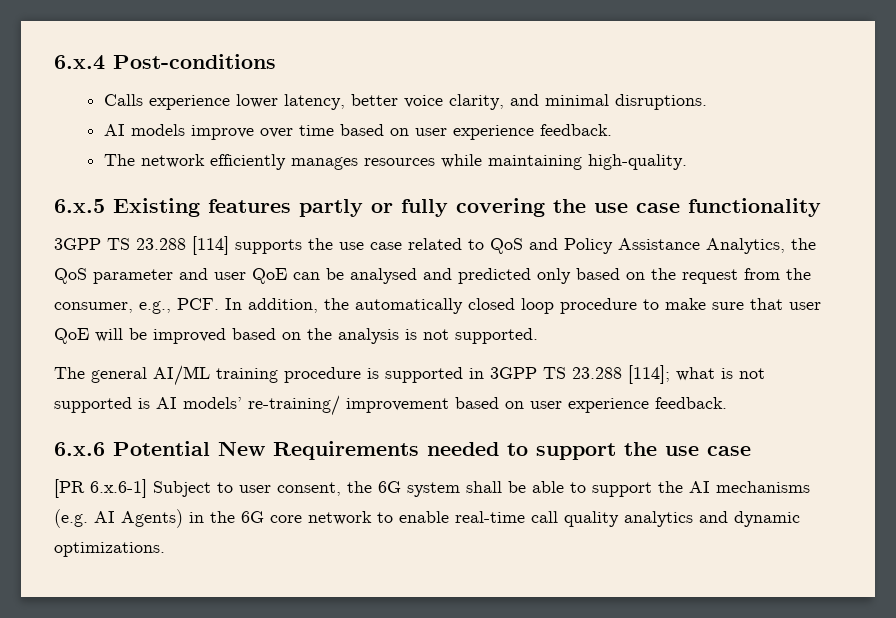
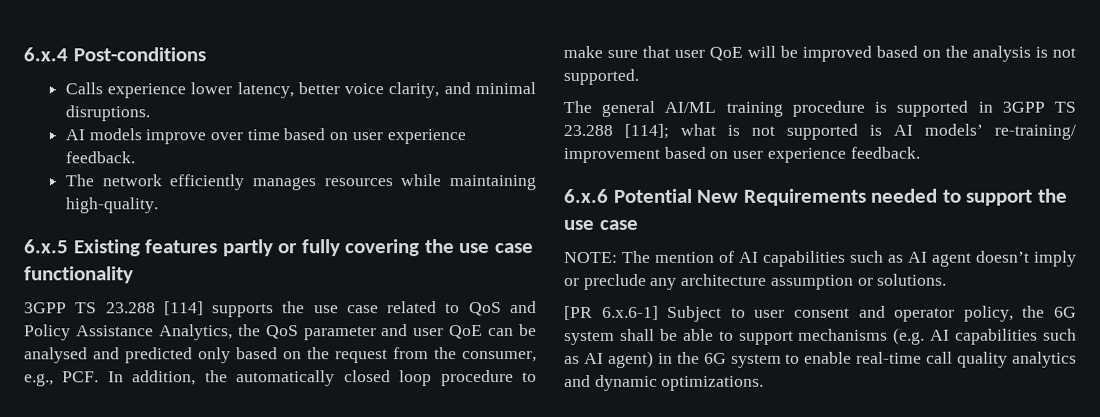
(751, 451) none -> [564,250,1077,267] [564,273,948,290] // NOTE: The mention of AI capabilities such as AI agent doesn’t imply or preclude any architecture assumption or solutions.
[277,482,341,496] consent, -> [794,305,1014,322] consent and operator policy,
[658,481,710,493] the AI -> (794, 337) none
[121,509,183,528] Agents) -> [955,328,1077,345] [564,350,654,368] capabilities such as AI agent)
[270,511,372,525] core network -> [730,353,782,368] system

